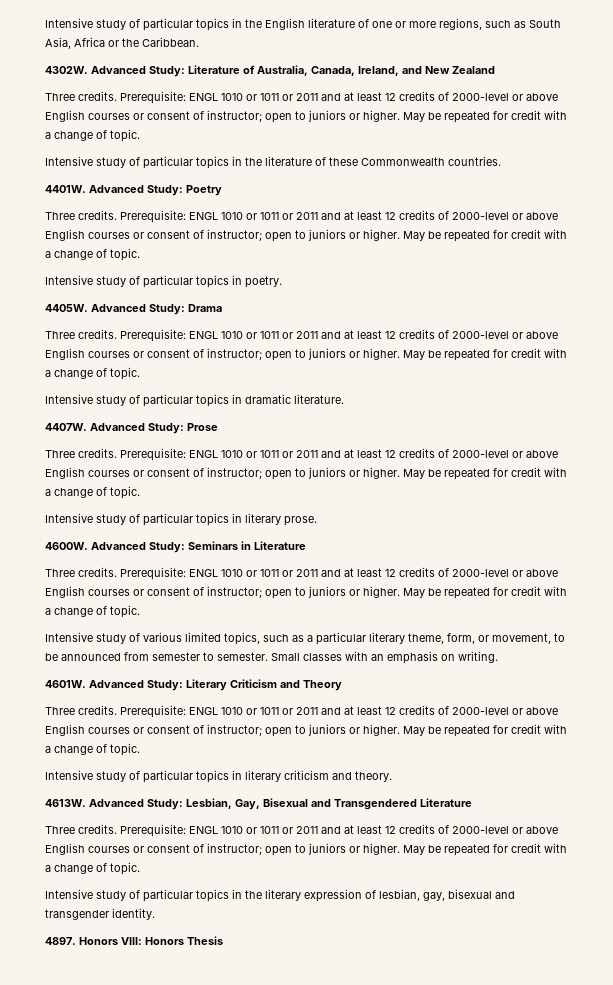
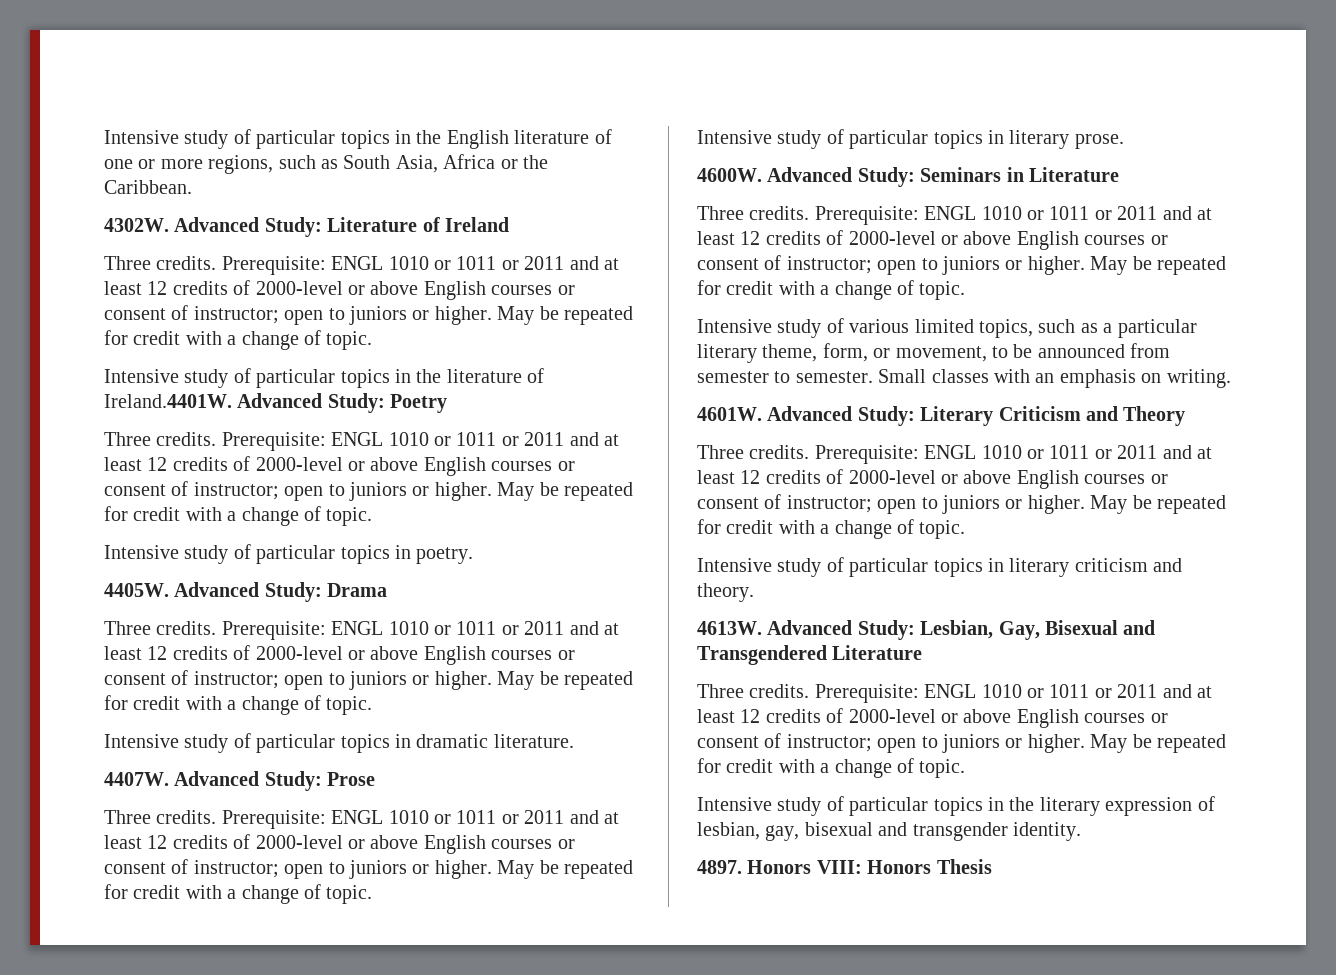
[257,65,495,76] Australia, Canada, Ireland, and New Zealand -> [445,217,509,232] Ireland
[329,156,501,166] [45,185,86,193] these Commonwealth countries. // 4401W. -> [104,394,232,408] Ireland.4401W.

